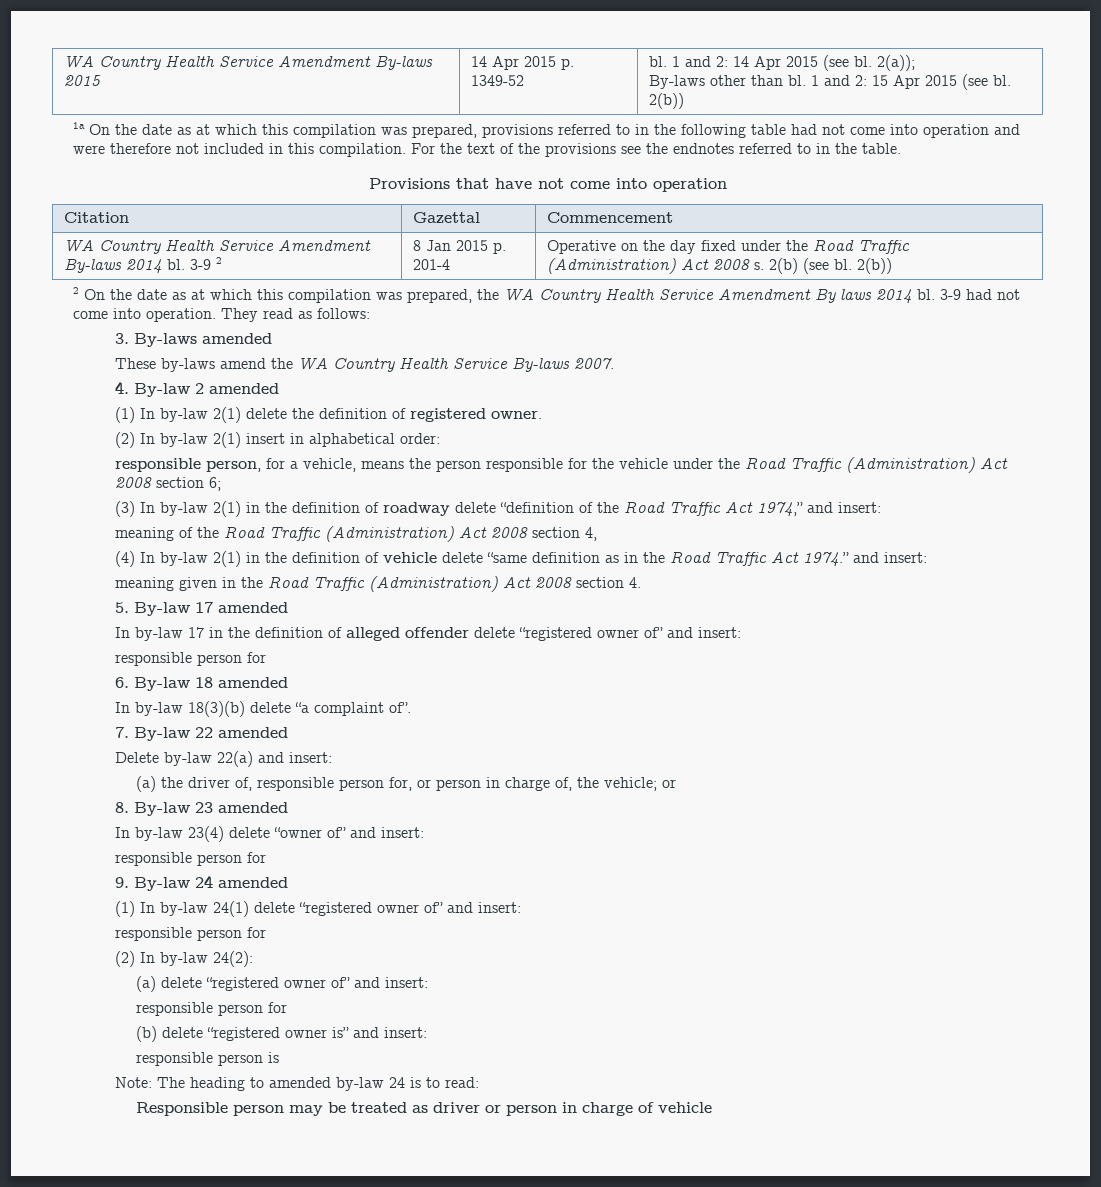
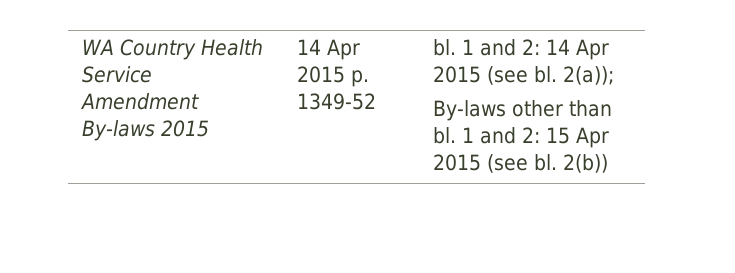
[73,122,1021,138] [73,143,902,157] [368,178,727,192] [64,212,130,223] [413,212,481,224] [547,212,674,223] [64,239,372,254] [64,257,223,274] [413,240,507,254] [413,259,451,270] [547,239,911,254] [547,258,893,274] [73,287,1021,304] [73,308,371,322] [115,333,273,347] [115,357,615,372] [115,381,280,397] [115,407,543,423] [115,432,441,448] [115,457,1009,473] [115,477,222,491] [115,501,882,517] [115,526,598,542] [115,551,928,567] [115,576,642,592] [115,602,289,616] [115,627,742,641] [115,652,267,666] [115,677,289,691] [115,701,412,717] [115,727,289,741] [115,751,333,767] [136,776,677,792] [115,802,289,816] [115,826,425,842] [115,852,267,866] [115,875,289,891] [115,901,522,917] [115,927,267,941] [115,951,254,967] [136,976,429,992] [136,1002,288,1016] [136,1026,428,1042] [136,1052,280,1066] [115,1077,480,1091] [136,1102,713,1116] // 1a On the date as at which this compilation was prepared, provisions referred to in the following table had not come into operation and were therefore not included in this compilation. For the text of the provisions see the endnotes referred to in the table. // Provisions that have not come into operation // Citation | Gazettal | Commencement // WA Country Health Service Amendment By-laws 2014 bl. 3-9 2 | 8 Jan 2015 p. 201-4 | Operative on the day fixed under the Road Traffic (Administration) Act 2008 s. 2(b) (see bl. 2(b)) // 2 On the date as at which this compilation was prepared, the WA Country Health Service Amendment By laws 2014 bl. 3-9 had not come into operation. They read as follows: // 3. By-laws amended // These by-laws amend the WA Country Health Service By-laws 2007. // 4. By-law 2 amended // (1) In by-law 2(1) delete the definition of registered owner. // (2) In by-law 2(1) insert in alphabetical order: // responsible person, for a vehicle, means the person responsible for the vehicle under the Road Traffic (Administration) Act 2008 section 6; // (3) In by-law 2(1) in the definition of roadway delete “definition of the Road Traffic Act 1974,” and insert: // meaning of the Road Traffic (Administration) Act 2008 section 4, // (4) In by-law 2(1) in the definition of vehicle delete “same definition as in the Road Traffic Act 1974.” and insert: // meaning given in the Road Traffic (Administration) Act 2008 section 4. // 5. By-law 17 amended // In by-law 17 in the definition of alleged offender delete “registered owner of” and insert: // responsible person for // 6. By-law 18 amended // In by-law 18(3)(b) delete “a complaint of”. // 7. By-law 22 amended // Delete by-law 22(a) and insert: // (a) the driver of, responsible person for, or person in charge of, the vehicle; or // 8. By-law 23 amended // In by-law 23(4) delete “owner of” and insert: // responsible person for // 9. By-law 24 amended // (1) In by-law 24(1) delete “registered owner of” and insert: // responsible person for // (2) In by-law 24(2): // (a) delete “registered owner of” and insert: // responsible person for // (b) delete “registered owner is” and insert: // responsible person is // Note: The heading to amended by-law 24 is to read: // Responsible person may be treated as driver or person in charge of vehicle -> (609, 163) none

